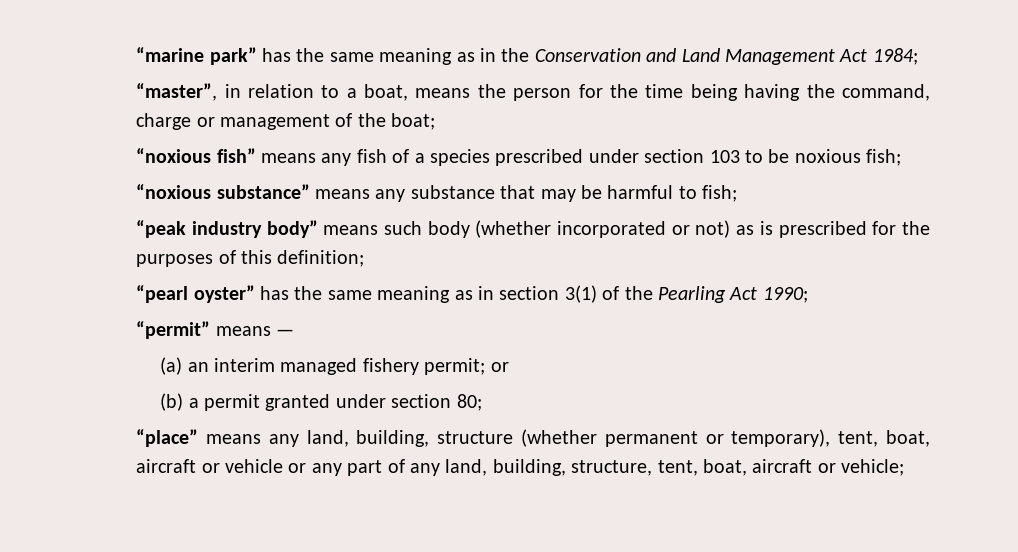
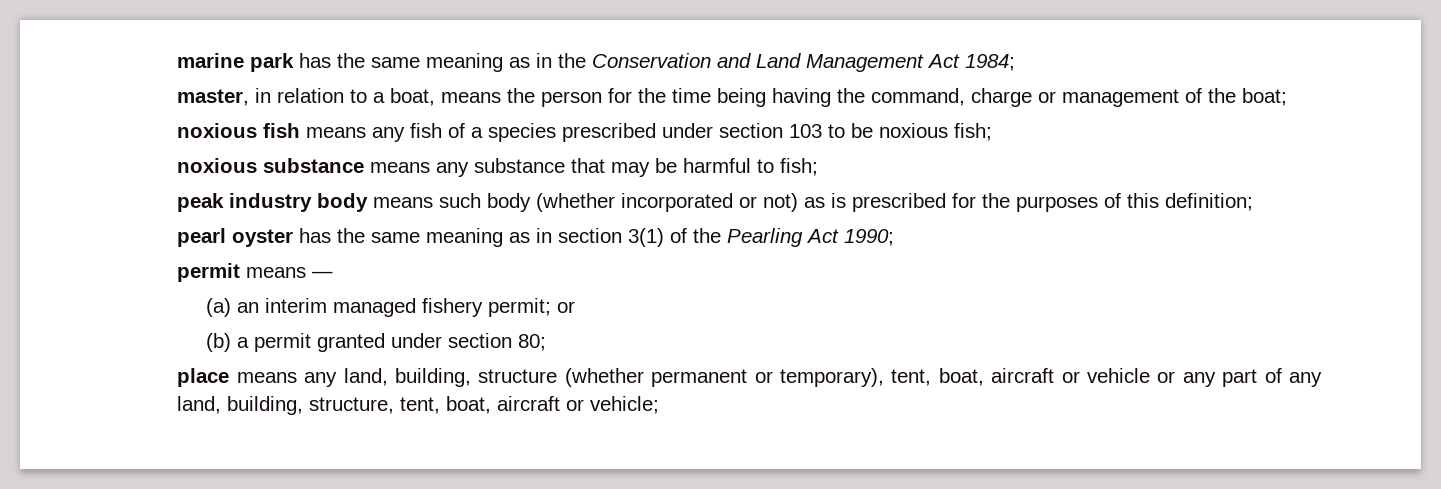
[136,47,257,65] “marine park” -> [177,53,295,72] marine park
[136,83,218,101] “master”, -> [177,89,250,106] master,
[136,148,256,163] “noxious fish” -> [177,123,301,138] noxious fish
[136,184,310,199] “noxious substance” -> [177,158,365,173] noxious substance
[136,220,318,238] “peak industry body” -> [177,193,369,212] peak industry body
[136,285,255,303] “pearl oyster” -> [177,228,294,247] pearl oyster
[136,321,211,339] “permit” -> [177,263,241,282] permit
[136,429,199,447] “place” -> [177,368,230,387] place

